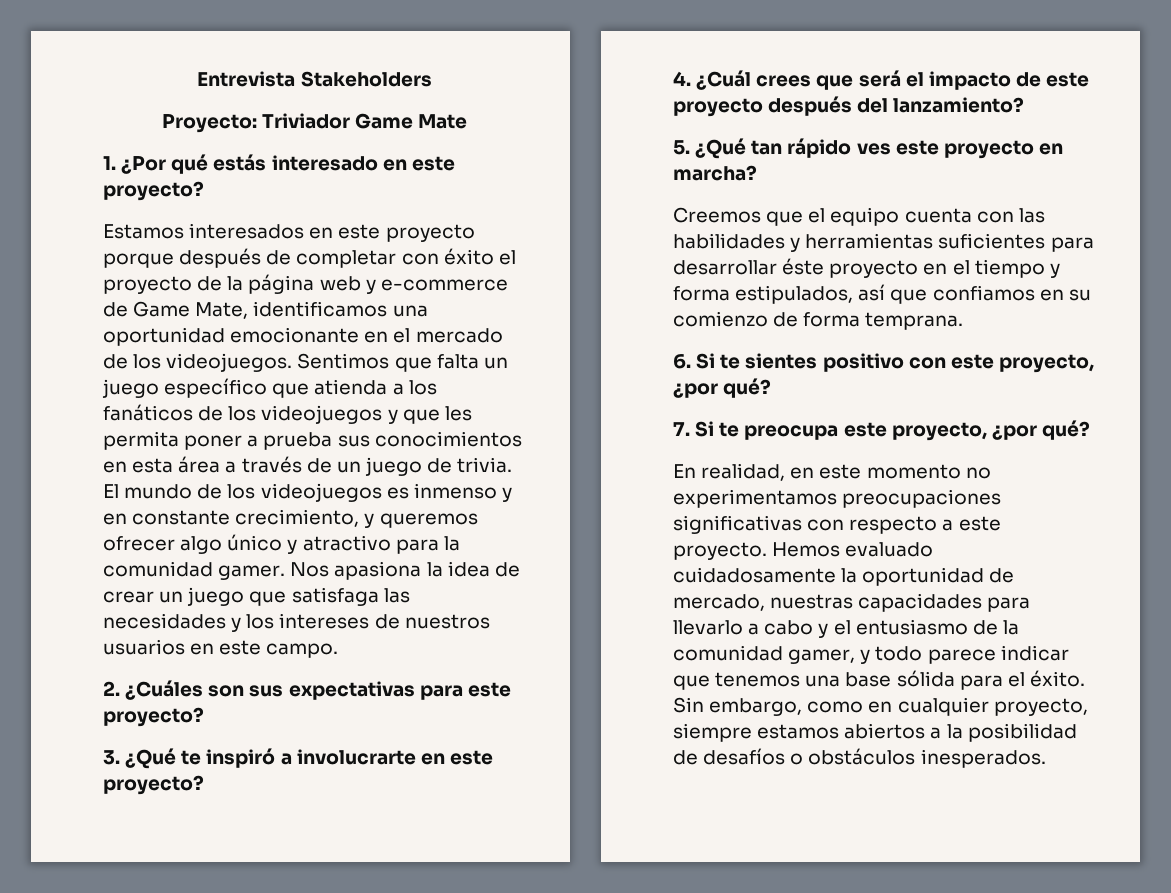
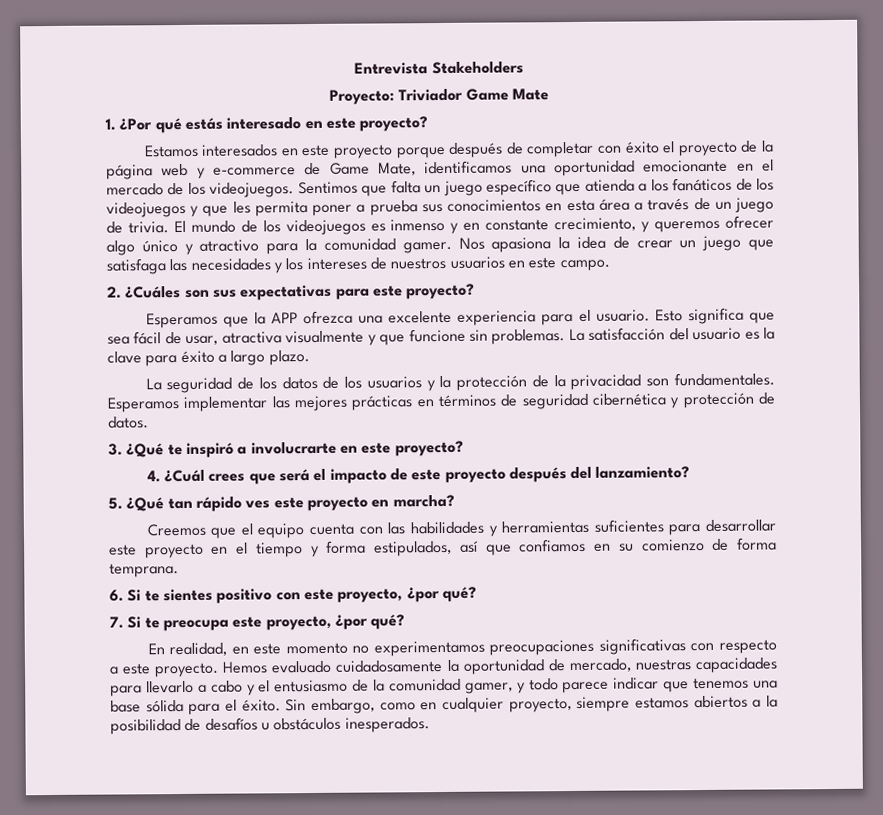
(204, 717) none -> [145,307,775,329] [107,327,775,346] [107,350,310,367] [145,372,775,394] [107,392,776,413] [108,416,149,429] // Esperamos que la APP ofrezca una excelente experiencia para el usuario. Esto significa que sea fácil de usar, atractiva visualmente y que funcione sin problemas. La satisfacción del usuario es la clave para éxito a largo plazo. // La seguridad de los datos de los usuarios y la protección de la privacidad son fundamentales. Esperamos implementar las mejores prácticas en términos de seguridad cibernética y protección de datos.
[782,258,825,275] éste -> [109,544,137,556] este
[790,753,804,765] o -> [260,722,270,731] u

